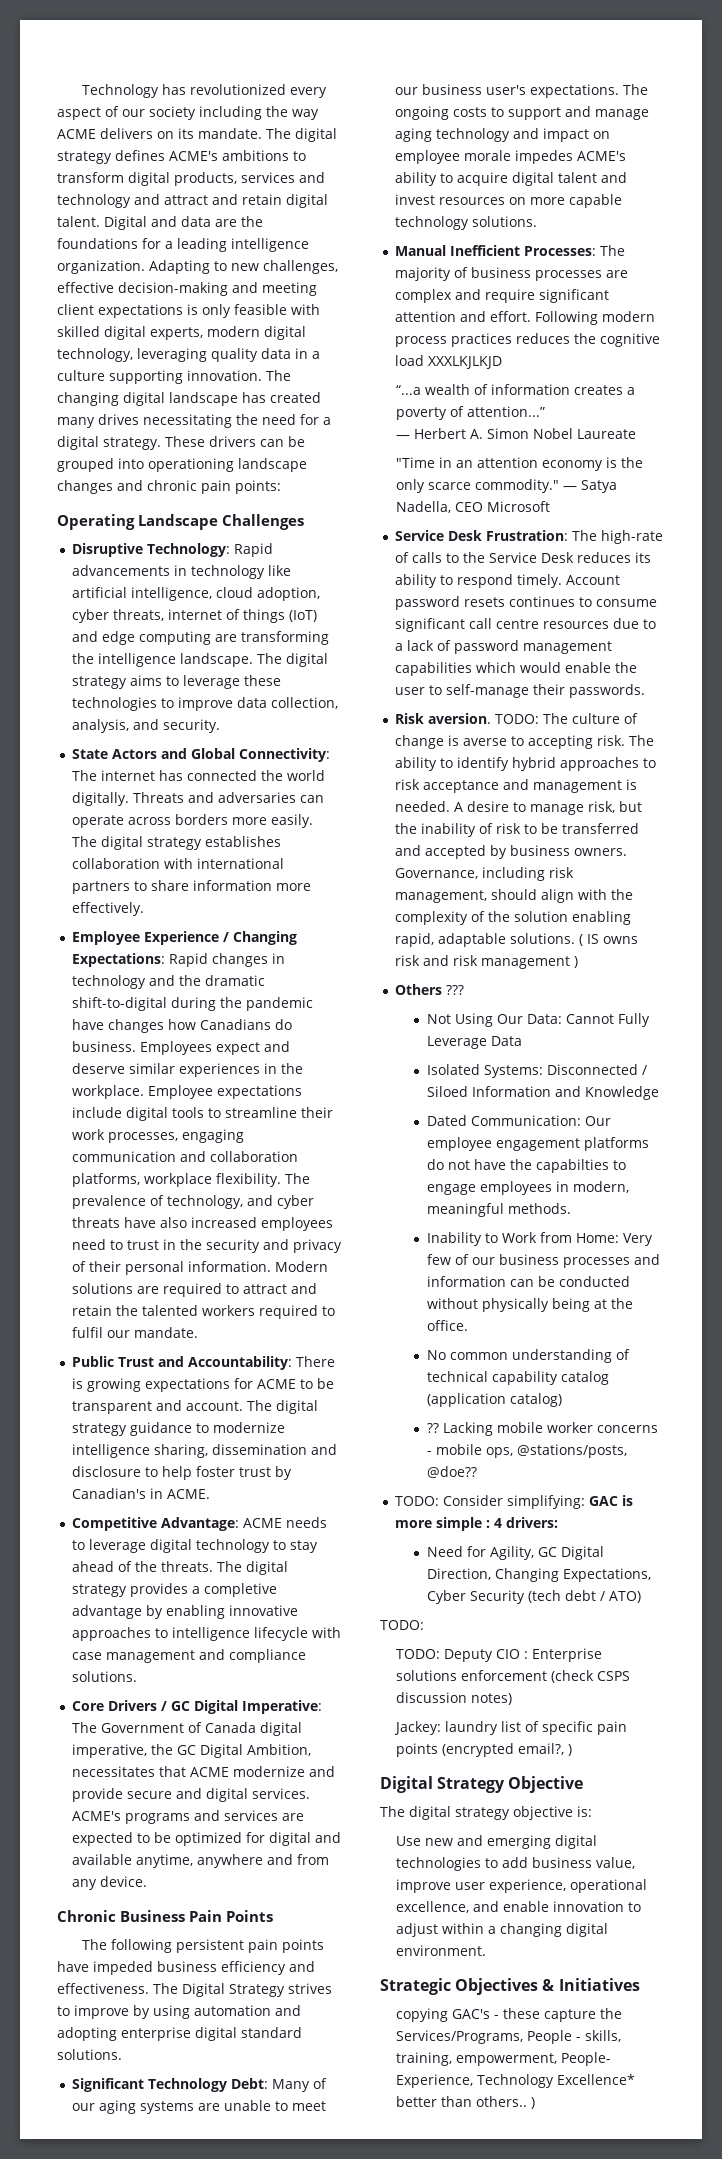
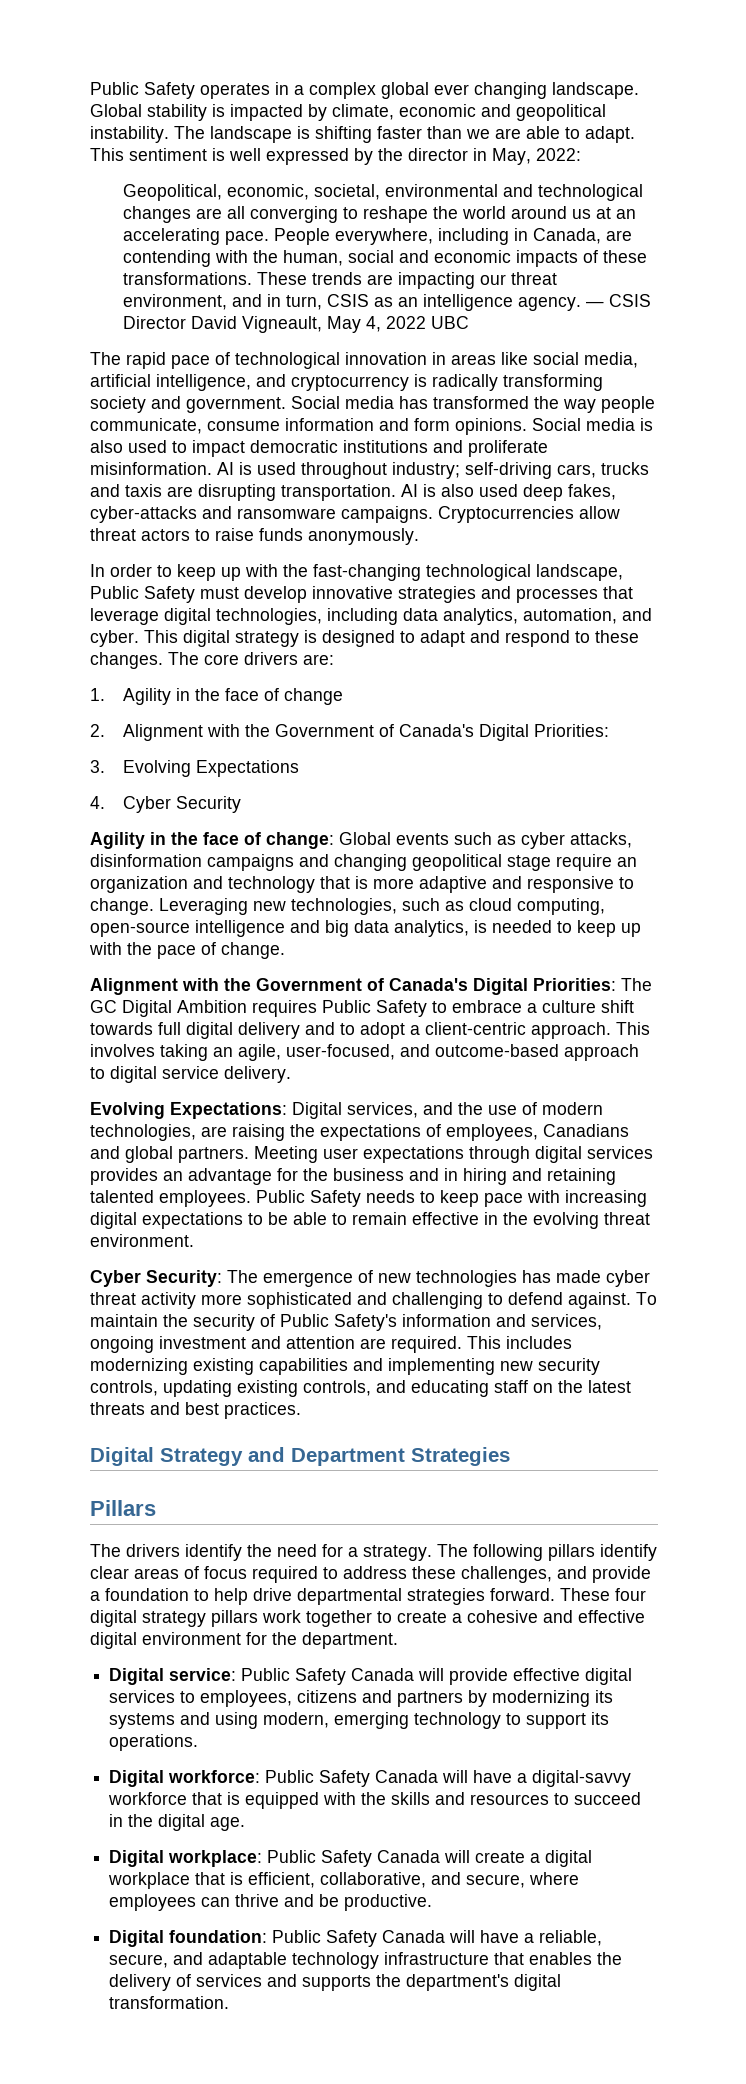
[82,84,328,98] [57,106,319,120] [57,128,337,142] [57,150,306,164] [57,172,325,186] [57,194,328,208] [57,216,263,230] [57,238,309,252] [57,260,338,274] [57,282,317,296] [57,304,320,318] [57,326,306,340] [57,348,320,362] [57,370,291,384] [57,392,321,406] [57,414,331,428] [57,436,305,450] [57,458,307,472] [57,480,281,494] [57,514,304,530] [72,543,274,557] [72,565,292,579] [72,587,321,601] [72,609,318,623] [72,631,330,645] [72,653,329,667] [72,675,282,689] [72,697,339,711] [72,719,221,733] [72,748,331,762] [72,770,326,781] [72,792,325,806] [72,814,314,828] [72,836,282,850] [72,858,285,869] [72,880,312,894] [72,902,145,916] [72,931,298,945] [72,953,286,967] [72,975,266,989] [72,997,314,1011] [72,1019,293,1033] [72,1041,291,1055] [72,1063,304,1077] [72,1085,303,1099] [72,1107,334,1121] [72,1129,245,1143] [72,1151,299,1162] [72,1173,311,1187] [72,1195,315,1209] [72,1217,334,1231] [72,1239,343,1253] [72,1261,329,1275] [72,1283,318,1297] [72,1305,336,1319] [72,1327,199,1338] [72,1356,336,1370] [72,1378,335,1392] [72,1400,319,1414] [72,1422,286,1436] [72,1444,338,1458] [72,1466,293,1480] [72,1488,211,1499] [72,1517,328,1531] [72,1539,319,1553] [72,1561,289,1575] [72,1583,278,1597] [72,1605,299,1619] [72,1627,342,1641] [72,1649,307,1663] [72,1671,138,1682] [72,1700,323,1714] [72,1722,303,1736] [72,1744,312,1758] [72,1766,336,1777] [72,1788,311,1802] [72,1810,305,1824] [72,1832,342,1846] [72,1854,330,1868] [72,1876,148,1890] [57,1910,273,1922] [82,1939,325,1953] [57,1961,315,1975] [57,1983,332,1997] [57,2005,301,2019] [57,2027,302,2041] [57,2049,122,2060] [72,2078,328,2092] [72,2100,327,2114] [395,84,649,98] [395,106,650,120] [395,128,611,142] [395,150,627,164] [395,172,628,186] [395,194,623,208] [395,216,538,230] [395,245,626,256] [395,267,629,281] [395,289,610,303] [395,311,656,325] [395,333,661,347] [395,355,503,369] [395,384,635,395] [395,406,545,420] [395,428,636,439] [395,457,643,471] [395,479,617,493] [395,501,550,513] [395,530,664,544] [395,552,652,563] [395,574,621,588] [395,596,658,610] [395,618,657,632] [395,640,613,654] [395,662,638,676] [395,684,646,698] [395,713,639,724] [395,735,655,749] [395,757,657,771] [395,779,638,793] [395,801,643,815] [395,823,640,837] [395,845,628,859] [395,867,575,881] [395,889,634,903] [395,911,632,925] [395,933,639,947] [395,955,579,969] [395,984,465,995] [426,1013,650,1027] [426,1036,522,1049] [426,1064,647,1078] [426,1086,659,1100] [426,1115,611,1126] [426,1137,649,1151] [426,1159,626,1173] [426,1181,629,1195] [426,1203,571,1217] [426,1232,653,1246] [426,1254,660,1268] [426,1276,630,1287] [426,1298,633,1312] [426,1320,468,1331] [426,1349,630,1363] [426,1371,609,1385] [426,1393,562,1407] [426,1422,658,1436] [426,1444,627,1458] [426,1466,477,1478] [395,1495,634,1509] [395,1517,559,1531] [426,1546,604,1560] [426,1568,651,1582] [426,1590,641,1604] [380,1620,424,1630] [395,1648,602,1662] [395,1670,630,1683] [395,1692,512,1705] [393,1721,627,1735] [395,1743,572,1757] [380,1776,584,1793] [380,1806,592,1820] [395,1835,597,1849] [395,1857,635,1871] [395,1879,647,1893] [395,1901,641,1913] [395,1923,608,1937] [395,1945,486,1956] [380,1978,640,1995] [395,2008,622,2022] [395,2030,621,2044] [395,2052,611,2066] [395,2074,635,2088] [395,2096,535,2109] Technology has revolutionized every aspect of our society including the way ACME delivers on its mandate. The digital strategy defines ACME's ambitions to transform digital products, services and technology and attract and retain digital talent. Digital and data are the foundations for a leading intelligence organization. Adapting to new challenges, effective decision-making and meeting client expectations is only feasible with skilled digital experts, modern digital technology, leveraging quality data in a culture supporting innovation. The changing digital landscape has created many drives necessitating the need for a digital strategy. These drivers can be grouped into operationing landscape changes and chronic pain points: // Operating Landscape Challenges // Disruptive Technology: Rapid advancements in technology like artificial intelligence, cloud adoption, cyber threats, internet of things (IoT) and edge computing are transforming the intelligence landscape. The digital strategy aims to leverage these technologies to improve data collection, analysis, and security. // State Actors and Global Connectivity: The internet has connected the world digitally. Threats and adversaries can operate across borders more easily. The digital strategy establishes collaboration with international partners to share information more effectively. // Employee Experience / Changing Expectations: Rapid changes in technology and the dramatic shift-to-digital during the pandemic have changes how Canadians do business. Employees expect and deserve similar experiences in the workplace. Employee expectations include digital tools to streamline their work processes, engaging communication and collaboration platforms, workplace flexibility. The prevalence of technology, and cyber threats have also increased employees need to trust in the security and privacy of their personal information. Modern solutions are required to attract and retain the talented workers required to fulfil our mandate. // Public Trust and Accountability: There is growing expectations for ACME to be transparent and account. The digital strategy guidance to modernize intelligence sharing, dissemination and disclosure to help foster trust by Canadian's in ACME. // Competitive Advantage: ACME needs to leverage digital technology to stay ahead of the threats. The digital strategy provides a completive advantage by enabling innovative approaches to intelligence lifecycle with case management and compliance solutions. // Core Drivers / GC Digital Imperative: The Government of Canada digital imperative, the GC Digital Ambition, necessitates that ACME modernize and provide secure and digital services. ACME's programs and services are expected to be optimized for digital and available anytime, anywhere and from any device. // Chronic Business Pain Points // The following persistent pain points have impeded business efficiency and effectiveness. The Digital Strategy strives to improve by using automation and adopting enterprise digital standard solutions. // Significant Technology Debt: Many of our aging systems are unable to meet our business user's expectations. The ongoing costs to support and manage aging technology and impact on employee morale impedes ACME's ability to acquire digital talent and invest resources on more capable technology solutions. // Manual Inefficient Processes: The majority of business processes are complex and require significant attention and effort. Following modern process practices reduces the cognitive load XXXLKJLKJD // “...a wealth of information creates a poverty of attention...” // ― Herbert A. Simon Nobel Laureate // "Time in an attention economy is the only scarce commodity." — Satya Nadella, CEO Microsoft // Service Desk Frustration: The high-rate of calls to the Service Desk reduces its ability to respond timely. Account password resets continues to consume significant call centre resources due to a lack of password management capabilities which would enable the user to self-manage their passwords. // Risk aversion. TODO: The culture of change is averse to accepting risk. The ability to identify hybrid approaches to risk acceptance and management is needed. A desire to manage risk, but the inability of risk to be transferred and accepted by business owners. Governance, including risk management, should align with the complexity of the solution enabling rapid, adaptable solutions. ( IS owns risk and risk management ) // Others ??? // Not Using Our Data: Cannot Fully Leverage Data // Isolated Systems: Disconnected / Siloed Information and Knowledge // Dated Communication: Our employee engagement platforms do not have the capabilties to engage employees in modern, meaningful methods. // Inability to Work from Home: Very few of our business processes and information can be conducted without physically being at the office. // No common understanding of technical capability catalog (application catalog) // ?? Lacking mobile worker concerns - mobile ops, @stations/posts, @doe?? // TODO: Consider simplifying: GAC is more simple : 4 drivers: // Need for Agility, GC Digital Direction, Changing Expectations, Cyber Security (tech debt / ATO) // TODO: // TODO: Deputy CIO : Enterprise solutions enforcement (check CSPS discussion notes) // Jackey: laundry list of specific pain points (encrypted email?, ) // Digital Strategy Objective // The digital strategy objective is: // Use new and emerging digital technologies to add business value, improve user experience, operational excellence, and enable innovation to adjust within a changing digital environment. // Strategic Objectives & Initiatives // copying GAC's - these capture the Services/Programs, People - skills, training, empowerment, People- Experience, Technology Excellence* better than others.. ) -> [90,82,639,99] [90,104,606,121] [90,126,635,143] [90,148,581,165] [123,184,644,201] [123,206,637,223] [123,228,633,245] [123,250,648,267] [123,272,558,289] [123,294,652,311] [123,316,470,333] [90,352,638,369] [90,374,603,391] [90,396,655,413] [90,418,653,435] [90,440,548,457] [90,462,649,479] [90,484,616,501] [90,506,620,523] [90,528,419,545] [90,564,623,581] [90,586,633,603] [90,608,652,625] [90,630,639,647] [90,652,334,669] [90,688,344,705] [90,724,610,741] [90,760,300,777] [90,796,242,813] [90,832,632,849] [90,854,637,871] [90,876,634,893] [90,898,605,915] [90,920,641,937] [89,942,285,959] [90,978,652,995] [90,1000,634,1017] [90,1022,650,1039] [90,1044,639,1061] [90,1066,291,1083] [90,1102,603,1119] [90,1124,629,1141] [90,1146,653,1163] [90,1168,616,1185] [90,1190,647,1207] [90,1212,650,1229] [90,1234,194,1247] [90,1270,650,1287] [90,1292,657,1309] [90,1314,602,1331] [90,1336,572,1353] [90,1358,600,1375] [90,1380,631,1397] [90,1402,301,1419] [90,1447,510,1466] [90,1500,156,1516] [90,1544,657,1561] [90,1566,651,1583] [90,1588,646,1605] [90,1610,645,1627] [90,1632,398,1649] [109,1668,633,1685] [109,1690,614,1707] [109,1712,610,1729] [109,1734,199,1751] [109,1770,632,1787] [108,1792,642,1809] [109,1814,246,1831] [109,1850,593,1867] [108,1872,580,1889] [109,1894,433,1911] [109,1930,603,1947] [109,1952,623,1969] [109,1974,562,1991] [109,1996,230,2009] Public Safety operates in a complex global ever changing landscape. Global stability is impacted by climate, economic and geopolitical instability. The landscape is shifting faster than we are able to adapt. This sentiment is well expressed by the director in May, 2022: // Geopolitical, economic, societal, environmental and technological changes are all converging to reshape the world around us at an accelerating pace. People everywhere, including in Canada, are contending with the human, social and economic impacts of these transformations. These trends are impacting our threat environment, and in turn, CSIS as an intelligence agency. — CSIS Director David Vigneault, May 4, 2022 UBC // The rapid pace of technological innovation in areas like social media, artificial intelligence, and cryptocurrency is radically transforming society and government. Social media has transformed the way people communicate, consume information and form opinions. Social media is also used to impact democratic institutions and proliferate misinformation. AI is used throughout industry; self-driving cars, trucks and taxis are disrupting transportation. AI is also used deep fakes, cyber-attacks and ransomware campaigns. Cryptocurrencies allow threat actors to raise funds anonymously. // In order to keep up with the fast-changing technological landscape, Public Safety must develop innovative strategies and processes that leverage digital technologies, including data analytics, automation, and cyber. This digital strategy is designed to adapt and respond to these changes. The core drivers are: // 1. Agility in the face of change // 2. Alignment with the Government of Canada's Digital Priorities: // 3. Evolving Expectations // 4. Cyber Security // Agility in the face of change: Global events such as cyber attacks, disinformation campaigns and changing geopolitical stage require an organization and technology that is more adaptive and responsive to change. Leveraging new technologies, such as cloud computing, open-source intelligence and big data analytics, is needed to keep up with the pace of change. // Alignment with the Government of Canada's Digital Priorities: The GC Digital Ambition requires Public Safety to embrace a culture shift towards full digital delivery and to adopt a client-centric approach. This involves taking an agile, user-focused, and outcome-based approach to digital service delivery. // Evolving Expectations: Digital services, and the use of modern technologies, are raising the expectations of employees, Canadians and global partners. Meeting user expectations through digital services provides an advantage for the business and in hiring and retaining talented employees. Public Safety needs to keep pace with increasing digital expectations to be able to remain effective in the evolving threat environment. // Cyber Security: The emergence of new technologies has made cyber threat activity more sophisticated and challenging to defend against. To maintain the security of Public Safety's information and services, ongoing investment and attention are required. This includes modernizing existing capabilities and implementing new security controls, updating existing controls, and educating staff on the latest threats and best practices. // Digital Strategy and Department Strategies // Pillars // The drivers identify the need for a strategy. The following pillars identify clear areas of focus required to address these challenges, and provide a foundation to help drive departmental strategies forward. These four digital strategy pillars work together to create a cohesive and effective digital environment for the department. // Digital service: Public Safety Canada will provide effective digital services to employees, citizens and partners by modernizing its systems and using modern, emerging technology to support its operations. // Digital workforce: Public Safety Canada will have a digital-savvy workforce that is equipped with the skills and resources to succeed in the digital age. // Digital workplace: Public Safety Canada will create a digital workplace that is efficient, collaborative, and secure, where employees can thrive and be productive. // Digital foundation: Public Safety Canada will have a reliable, secure, and adaptable technology infrastructure that enables the delivery of services and supports the department's digital transformation.

